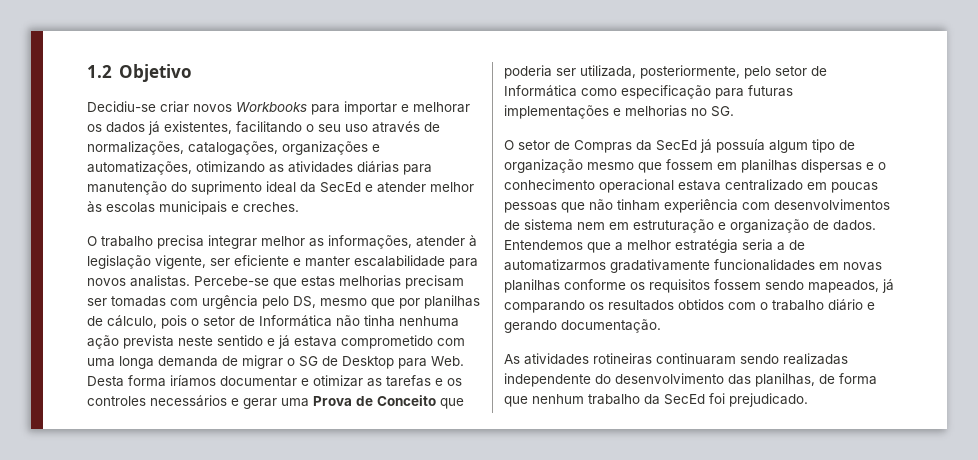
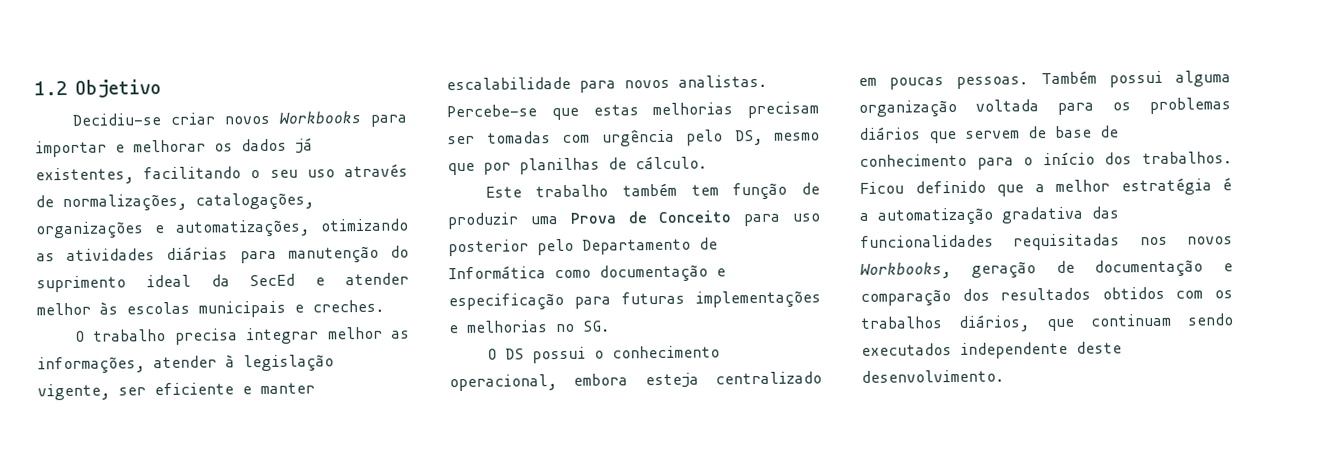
[107,315,459,329] [87,335,465,349] [87,355,464,369] [87,375,462,387] [87,395,464,409] [504,65,807,79] cálculo, pois o setor de Informática não tinha nenhuma ação prevista neste sentido e já estava comprometido com uma longa demanda de migrar o SG de Desktop para Web. Desta forma iríamos documentar e otimizar as tarefas e os controles necessários e gerar uma Prova de Conceito que poderia ser utilizada, posteriormente, pelo setor -> [635,155,707,170] [484,182,820,201] [447,210,820,230] [448,238,691,257] cálculo. // Este trabalho também tem função de produzir uma Prova de Conceito para uso posterior pelo Departamento
(617, 92) none -> [599,264,726,283] documentação e
[518,139,855,153] [504,159,886,173] [504,179,878,193] [504,199,890,213] [504,219,876,233] [504,239,805,253] [504,259,882,273] [504,279,894,293] [504,299,875,313] [504,319,661,333] [504,353,848,365] [504,373,877,387] [504,393,808,407] setor de Compras da SecEd já possuía algum tipo de organização mesmo que fossem em planilhas dispersas e o conhecimento operacional estava centralizado em poucas pessoas que não tinham experiência com desenvolvimentos de sistema nem em estruturação e organização de dados. Entendemos que a melhor estratégia seria a de automatizarmos gradativamente funcionalidades em novas planilhas conforme os requisitos fossem sendo mapeados, já comparando os resultados obtidos com o trabalho diário e gerando documentação. // As atividades rotineiras continuaram sendo realizadas independente do desenvolvimento das planilhas, de forma que nenhum trabalho da SecEd foi prejudicado. -> [504,345,720,364] [449,371,822,392] [858,70,1231,90] [858,97,1231,118] [859,125,1119,144] [859,151,1232,170] [859,177,1232,197] [859,206,1119,226] [860,233,1233,251] [860,259,1233,279] [860,286,1233,307] [860,313,1234,332] [861,341,1122,359] [861,369,1004,383] DS possui o conhecimento operacional, embora esteja centralizado em poucas pessoas. Também possui alguma organização voltada para os problemas diários que servem de base de conhecimento para o início dos trabalhos. Ficou definido que a melhor estratégia é a automatização gradativa das funcionalidades requisitadas nos novos Workbooks, geração de documentação e comparação dos resultados obtidos com os trabalhos diários, que continuam sendo executados independente deste desenvolvimento.

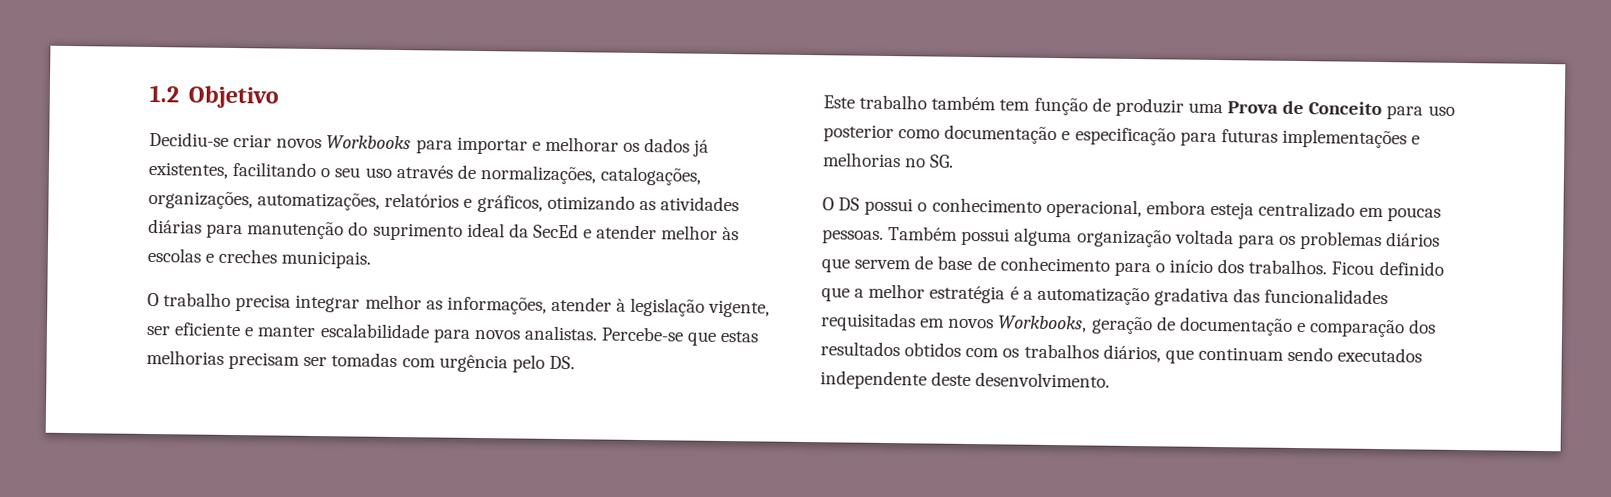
[35,219,310,240] organizações e automatizações, -> [148,190,543,213] organizações, automatizações, relatórios e gráficos,
[198,299,384,318] municipais e creches. -> [205,248,372,269] e creches municipais.
[734,129,820,146] [447,155,707,176] DS, mesmo que por planilhas de cálculo. -> [548,355,575,370] DS.
[537,237,718,256] [448,265,546,280] pelo Departamento de Informática -> (894, 133) none
[1139,236,1168,246] nos -> [920,318,946,328] em

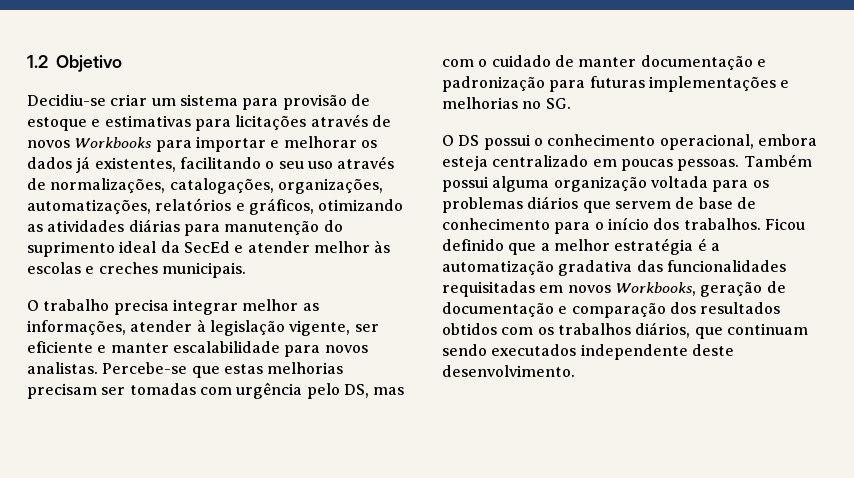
(273, 141) none -> [151,94,370,110] [27,114,391,131] um sistema para provisão de estoque e estimativas para licitações através de
[548,355,575,370] [823,94,1455,120] [823,124,1176,146] DS. // Este trabalho também tem função de produzir uma Prova de Conceito para uso posterior como documentação e especificação -> [343,384,405,398] [442,55,766,70] [442,76,545,92] DS, mas com o cuidado de manter documentação e padronização

